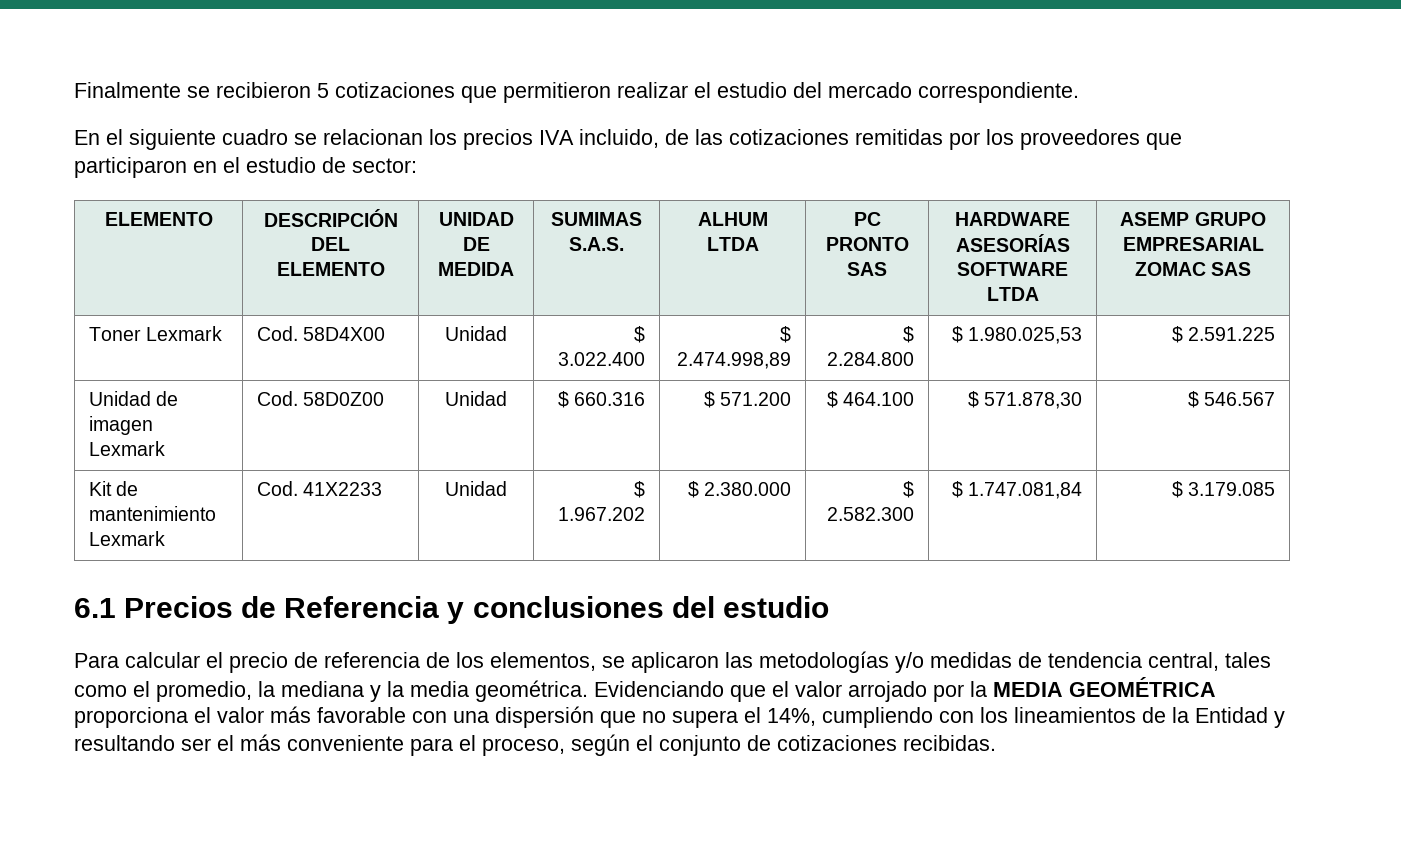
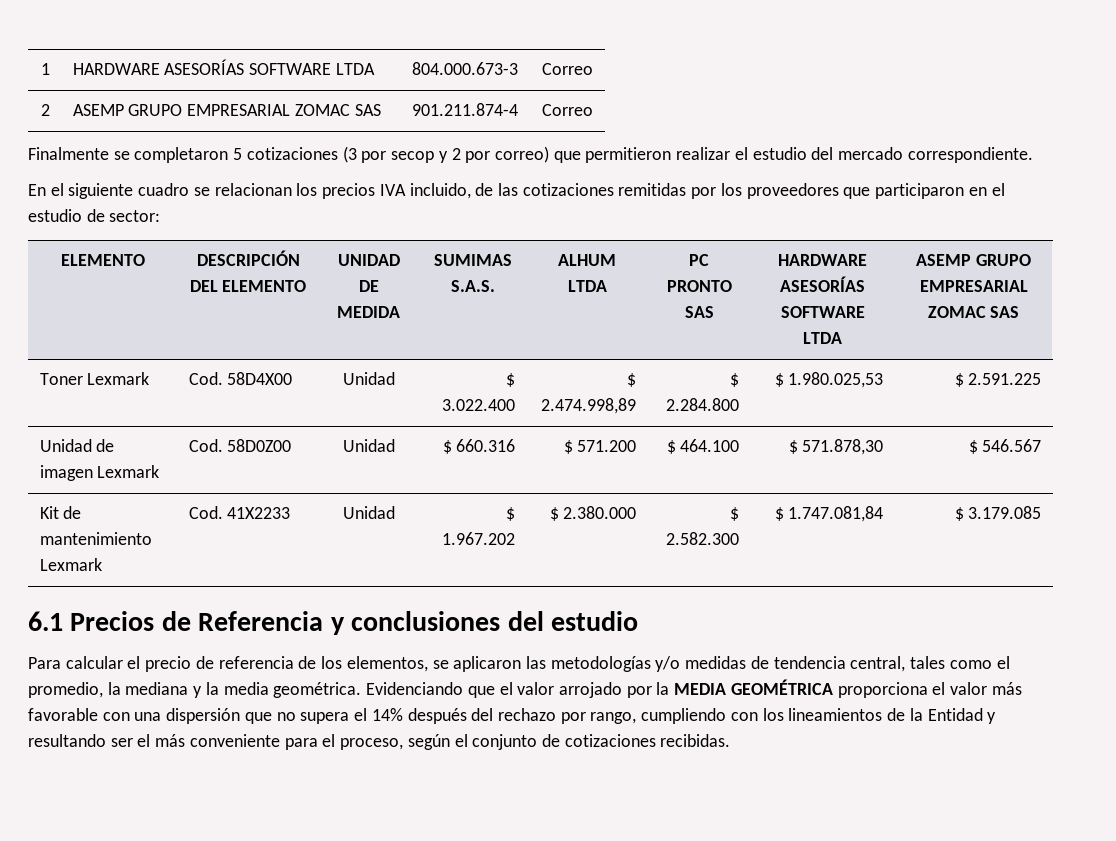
(74, 90) none -> [40,63,50,75] [72,59,375,75] [411,62,518,75] [541,63,593,75] [40,104,50,116] [72,104,381,116] [411,103,518,116] [541,104,593,116] 1 | HARDWARE ASESORÍAS SOFTWARE LTDA | 804.000.673-3 | Correo // 2 | ASEMP GRUPO EMPRESARIAL ZOMAC SAS | 901.211.874-4 | Correo //
[216,82,311,98] recibieron -> [134,147,229,163] completaron
(455, 90) none -> [342,146,549,163] (3 por secop y 2 por correo)
[767,708,816,726] 14%, -> [371,708,637,724] 14% después del rechazo por rango,

